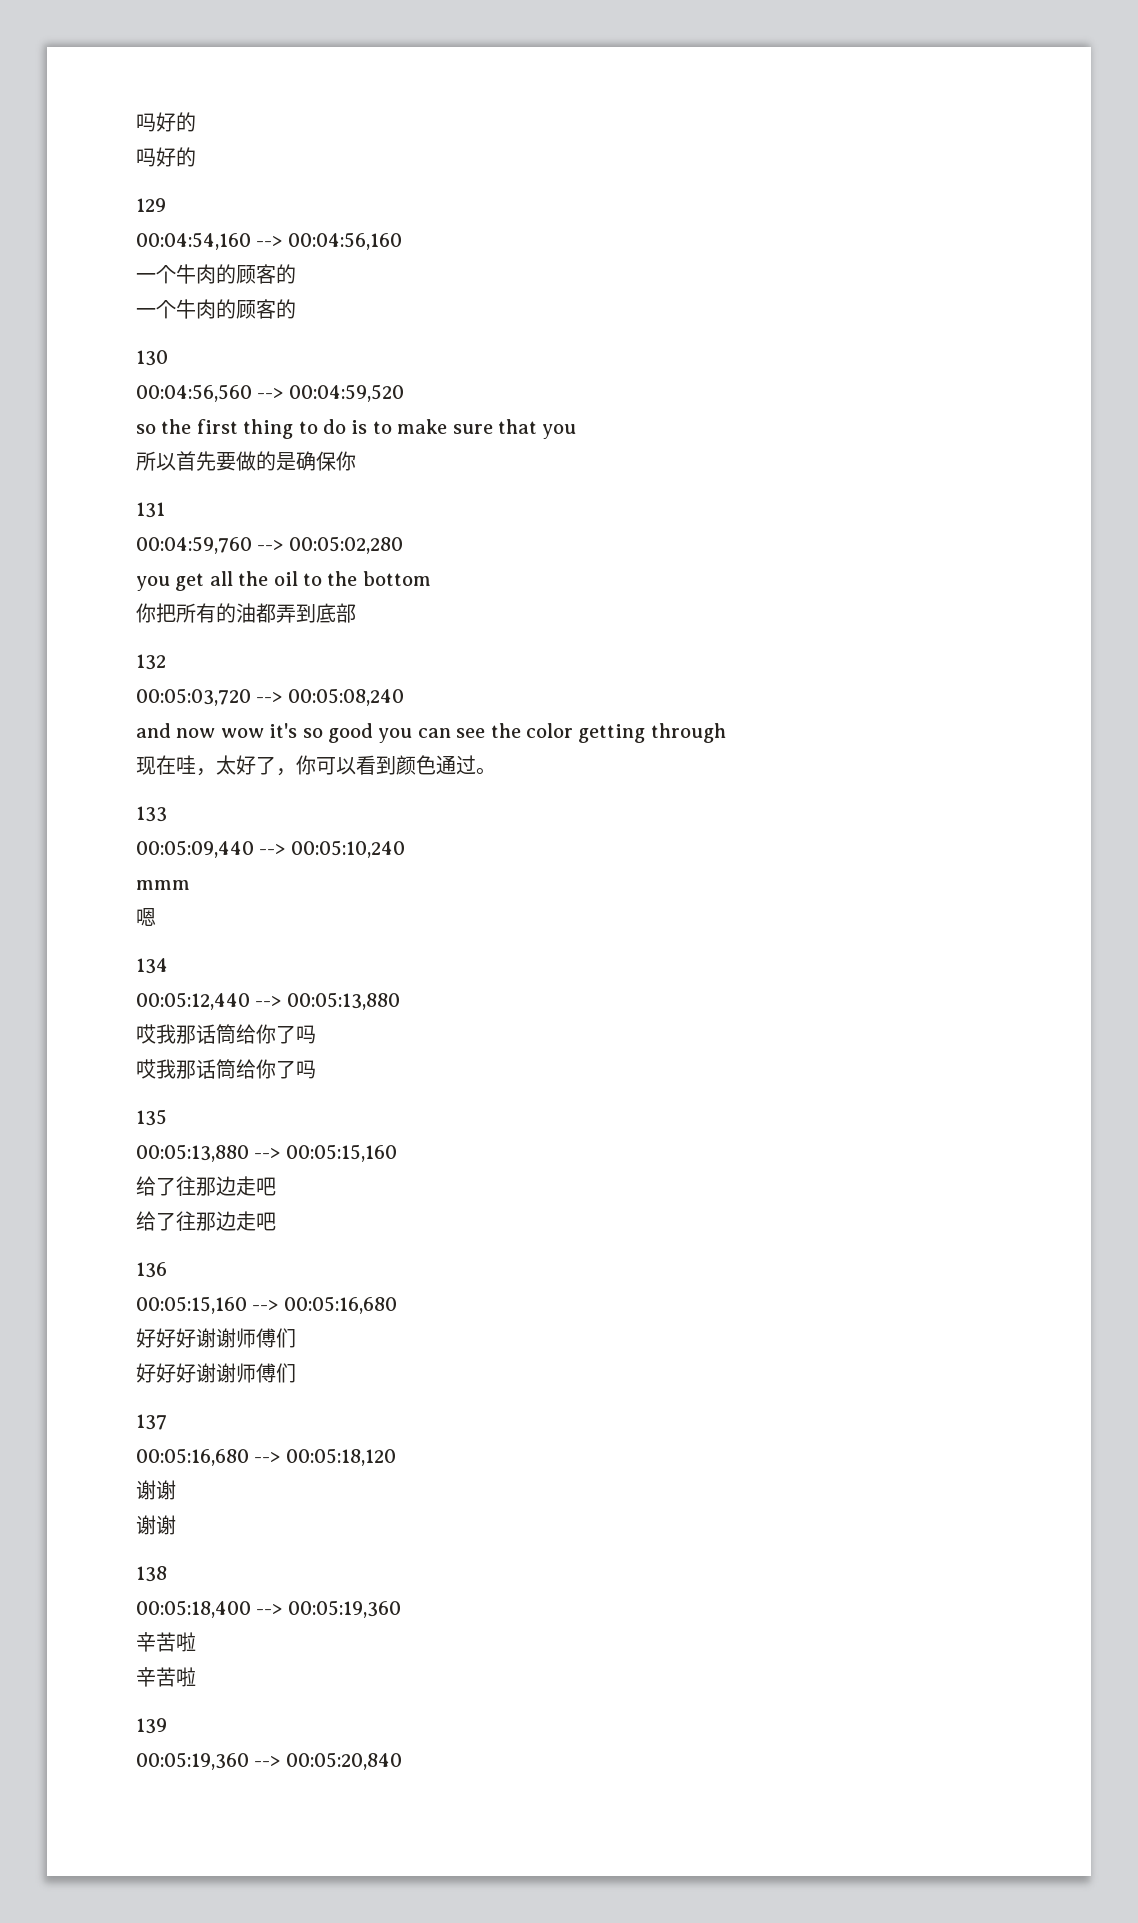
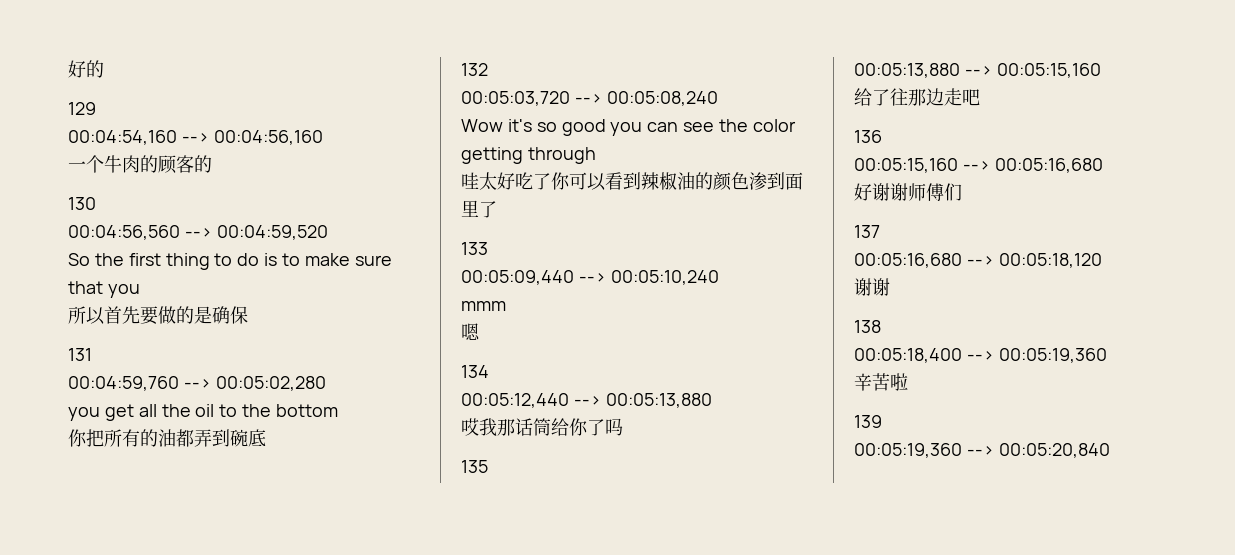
[136,112,196,132] [136,148,156,167] 吗好的 // 吗 -> (68, 69) none
[136,299,296,319] // 一个牛肉的顾客的 -> (212, 164) none
[136,424,156,434] so -> [68,253,90,266] So
[336,451,356,471] 你 -> (248, 315) none
(316, 613) none -> [230,429,248,447] 碗
[336,603,356,623] 部 -> (266, 438) none
[136,723,264,738] and now wow -> [461,119,503,132] Wow
[136,755,496,776] 现在哇，太好了，你可以看到颜色通过。 -> [461,172,803,191] [461,200,497,218] 哇太好吃了你可以看到辣椒油的颜色渗到面里了
[136,1059,316,1079] // 哎我那话筒给你了吗 -> (623, 427) none
[136,1211,276,1231] // 给了往那边走吧 -> (980, 97) none
[156,1328,296,1348] [136,1363,196,1383] 好好谢谢师傅们 // 好好好 -> (872, 192) none
[136,1515,176,1535] // 谢谢 -> (890, 287) none
[136,1667,196,1687] // 辛苦啦 -> (908, 382) none

